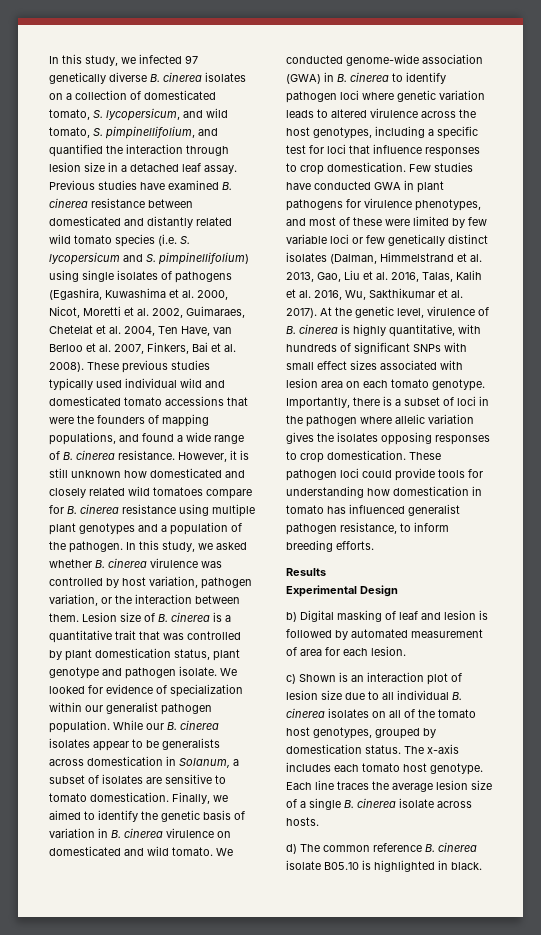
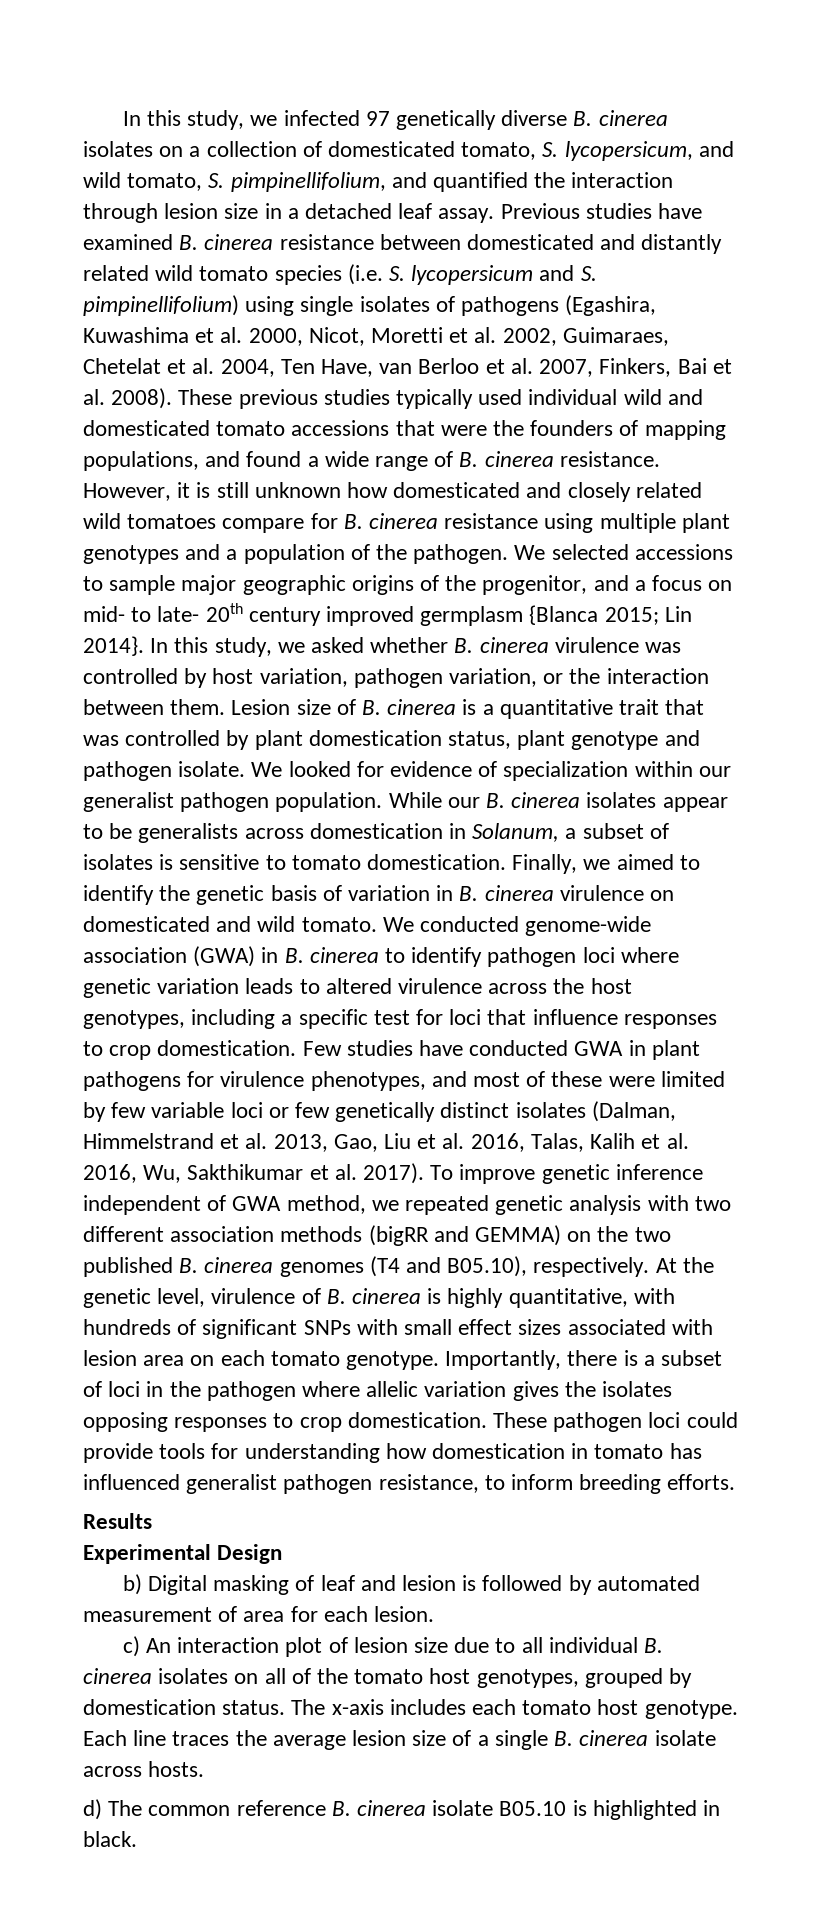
(123, 547) none -> [514,544,733,560] [83,575,733,595] [83,603,692,626] [83,636,144,656] We selected accessions to sample major geographic origins of the progenitor, and a focus on mid- to late- 20th century improved germplasm {Blanca 2015; Lin 2014}.
[146,777,162,784] are -> [159,854,174,870] is
(317, 313) none -> [430,1164,703,1184] [83,1195,731,1215] [83,1225,671,1246] [83,1256,650,1277] To improve genetic inference independent of GWA method, we repeated genetic analysis with two different association methods (bigRR and GEMMA) on the two published B. cinerea genomes (T4 and B05.10), respectively.
[299,672,364,682] Shown is an -> [145,1638,171,1653] An

